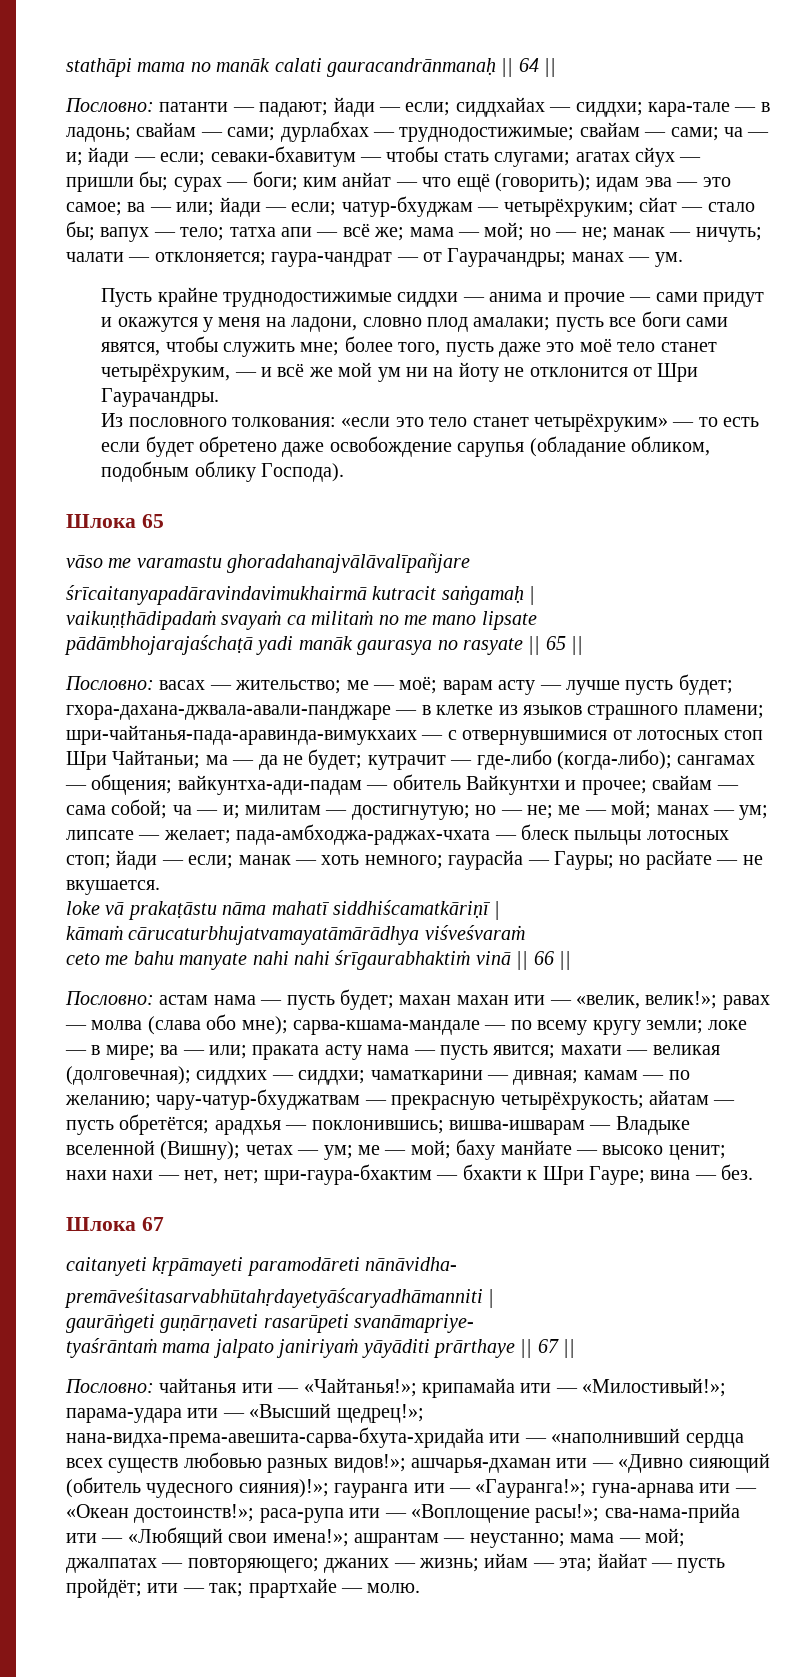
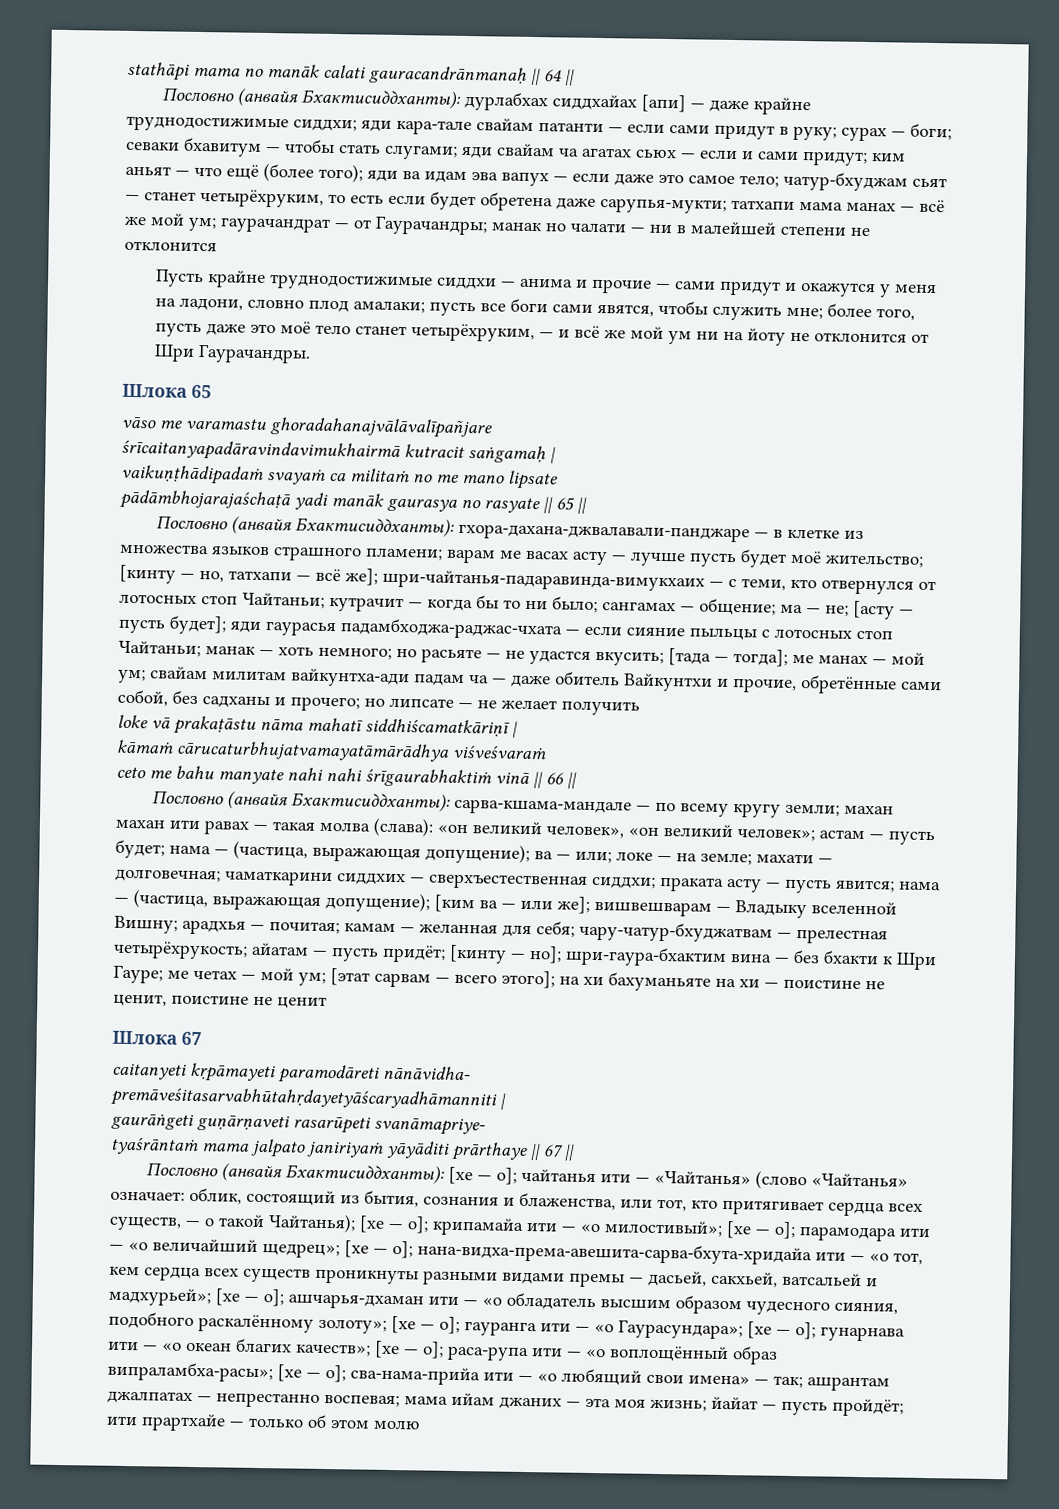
[65,97,770,117] [66,121,770,142] [66,146,702,167] [66,171,731,192] [66,196,755,217] [66,221,762,242] [66,248,683,267] Пословно: патанти — падают; йади — если; сиддхайах — сиддхи; кара-тале — в ладонь; свайам — сами; дурлабхах — труднодостижимые; свайам — сами; ча — и; йади — если; севаки-бхавитум — чтобы стать слугами; агатах сйух — пришли бы; сурах — боги; ким анйат — что ещё (говорить); идам эва — это самое; ва — или; йади — если; чатур-бхуджам — четырёхруким; сйат — стало бы; вапух — тело; татха апи — всё же; мама — мой; но — не; манак — ничуть; чалати — отклоняется; гаура-чандрат — от Гаурачандры; манах — ум. -> [161,87,811,116] [126,115,952,142] [126,137,906,166] [125,162,947,192] [125,188,945,214] [124,213,870,237] [124,240,217,252] Пословно (анвайя Бхактисиддханты): дурлабхах сиддхайах [апи] — даже крайне труднодостижимые сиддхи; яди кара-тале свайам патанти — если сами придут в руку; сурах — боги; севаки бхавитум — чтобы стать слугами; яди свайам ча агатах сьюх — если и сами придут; ким аньят — что ещё (более того); яди ва идам эва вапух — если даже это самое тело; чатур-бхуджам сьят — станет четырёхруким, то есть если будет обретена даже сарупья-мукти; татхапи мама манах — всё же мой ум; гаурачандрат — от Гаурачандры; манак но чалати — ни в малейшей степени не отклонится
[101,413,760,432] [101,436,710,457] [101,461,344,482] // Из пословного толкования: «если это тело станет четырёхруким» — то есть если будет обретено даже освобождение сарупья (обладание обликом, подобным облику Господа). -> (312, 353) none
[65,674,733,695] [66,705,764,720] [66,725,764,745] [66,749,756,770] [65,774,739,795] [66,799,769,820] [66,824,729,845] [66,850,763,870] [66,880,160,895] Пословно: васах — жительство; ме — моё; варам асту — лучше пусть будет; гхора-дахана-джвала-авали-панджаре — в клетке из языков страшного пламени; шри-чайтанья-пада-аравинда-вимукхаих — с отвернувшимися от лотосных стоп Шри Чайтаньи; ма — да не будет; кутрачит — где-либо (когда-либо); сангамах — общения; вайкунтха-ади-падам — обитель Вайкунтхи и прочее; свайам — сама собой; ча — и; милитам — достигнутую; но — не; ме — мой; манах — ум; липсате — желает; пада-амбходжа-раджах-чхата — блеск пыльцы лотосных стоп; йади — если; манак — хоть немного; гаурасйа — Гауры; но расйате — не вкушается. -> [155,515,864,543] [119,543,924,568] [119,564,936,595] [119,592,914,620] [118,615,893,641] [118,640,925,667] [118,666,942,695] [117,689,640,716] Пословно (анвайя Бхактисиддханты): гхора-дахана-джвалавали-панджаре — в клетке из множества языков страшного пламени; варам ме васах асту — лучше пусть будет моё жительство; [кинту — но, татхапи — всё же]; шри-чайтанья-падаравинда-вимукхаих — с теми, кто отвернулся от лотосных стоп Чайтаньи; кутрачит — когда бы то ни было; сангамах — общение; ма — не; [асту — пусть будет]; яди гаурасья падамбходжа-раджас-чхата — если сияние пыльцы с лотосных стоп Чайтаньи; манак — хоть немного; но расьяте — не удастся вкусить; [тада — тогда]; ме манах — мой ум; свайам милитам вайкунтха-ади падам ча — даже обитель Вайкунтхи и прочие, обретённые сами собой, без садханы и прочего; но липсате — не желает получить
[65,989,770,1010] [65,1014,288,1035] Пословно: астам нама — пусть будет; махан махан ити — «велик, велик!»; равах — молва (слава обо мне); -> [151,790,451,812] Пословно (анвайя Бхактисиддханты):
[708,1020,748,1030] [65,1045,248,1060] локе — в мире; ва — или; -> [843,805,894,815] [115,817,935,846] [115,839,833,866] [115,868,656,890] махан махан ити равах — такая молва (слава): «он великий человек», «он великий человек»; астам — пусть будет; нама — (частица, выражающая допущение); ва — или; локе — на земле; махати — долговечная; чаматкарини сиддхих — сверхъестественная сиддхи;
[367,1045,410,1055] нама -> (762, 885) none
[560,1045,720,1055] [66,1066,690,1085] [65,1095,151,1109] махати — великая (долговечная); сиддхих — сиддхи; чаматкарини — дивная; камам — по желанию; -> [899,881,941,891] [114,889,897,919] [114,915,575,938] нама — (частица, выражающая допущение); [ким ва — или же]; вишвешварам — Владыку вселенной Вишну; арадхья — почитая; камам — желанная для себя;
[391,1095,496,1110] прекрасную -> [796,929,888,945] прелестная
[119,1114,690,1135] [66,1139,726,1160] [66,1164,754,1185] обретётся; арадхья — поклонившись; вишва-ишварам — Владыке вселенной (Вишну); четах — ум; ме — мой; баху манйате — высоко ценит; нахи нахи — нет, нет; шри-гаура-бхактим — бхакти к Шри Гауре; вина — без. -> [382,944,937,971] [113,964,885,992] [113,993,327,1009] придёт; [кинту — но]; шри-гаура-бхактим вина — без бхакти к Шри Гауре; ме четах — мой ум; [этат сарвам — всего этого]; на хи бахуманьяте на хи — поистине не ценит, поистине не ценит
[65,1378,727,1398] [66,1403,424,1423] [66,1427,744,1448] [66,1452,770,1473] [66,1477,757,1498] [66,1503,740,1523] [66,1527,685,1548] [66,1553,593,1573] Пословно: чайтанья ити — «Чайтанья!»; крипамайа ити — «Милостивый!»; парама-удара ити — «Высший щедрец!»; нана-видха-према-авешита-сарва-бхута-хридайа ити — «наполнивший сердца всех существ любовью разных видов!»; ашчарья-дхаман ити — «Дивно сияющий (обитель чудесного сияния)!»; гауранга ити — «Гауранга!»; гуна-арнава ити — «Океан достоинств!»; раса-рупа ити — «Воплощение расы!»; сва-нама-прийа ити — «Любящий свои имена!»; ашрантам — неустанно; мама — мой; джалпатах — повторяющего; джаних — жизнь; ийам — эта; -> [145,1162,908,1190] [110,1187,923,1217] [109,1213,930,1242] [109,1238,923,1266] [109,1266,878,1288] [108,1287,898,1316] [108,1311,905,1342] [108,1338,778,1365] [107,1361,890,1392] [107,1390,707,1412] Пословно (анвайя Бхактисиддханты): [хе — о]; чайтанья ити — «Чайтанья» (слово «Чайтанья» означает: облик, состоящий из бытия, сознания и блаженства, или тот, кто притягивает сердца всех существ, — о такой Чайтанья); [хе — о]; крипамайа ити — «о милостивый»; [хе — о]; парамодара ити — «о величайший щедрец»; [хе — о]; нана-видха-према-авешита-сарва-бхута-хридайа ити — «о тот, кем сердца всех существ проникнуты разными видами премы — дасьей, сакхьей, ватсальей и мадхурьей»; [хе — о]; ашчарья-дхаман ити — «о обладатель высшим образом чудесного сияния, подобного раскалённому золоту»; [хе — о]; гауранга ити — «о Гаурасундара»; [хе — о]; гунарнава ити — «о океан благих качеств»; [хе — о]; раса-рупа ити — «о воплощённый образ випраламбха-расы»; [хе — о]; сва-нама-прийа ити — «о любящий свои имена» — так; ашрантам джалпатах — непрестанно воспевая; мама ийам джаних — эта моя жизнь;
[182,1578,421,1598] — так; прартхайе — молю. -> [141,1413,420,1432] прартхайе — только об этом молю

